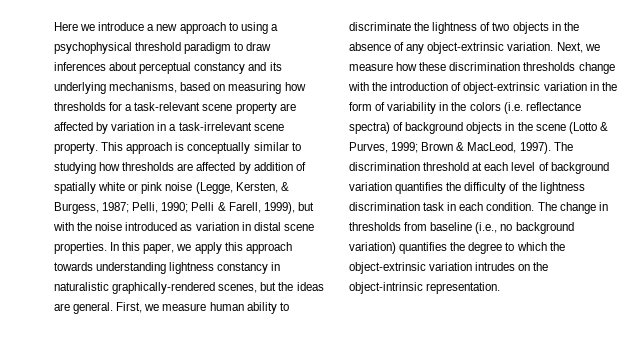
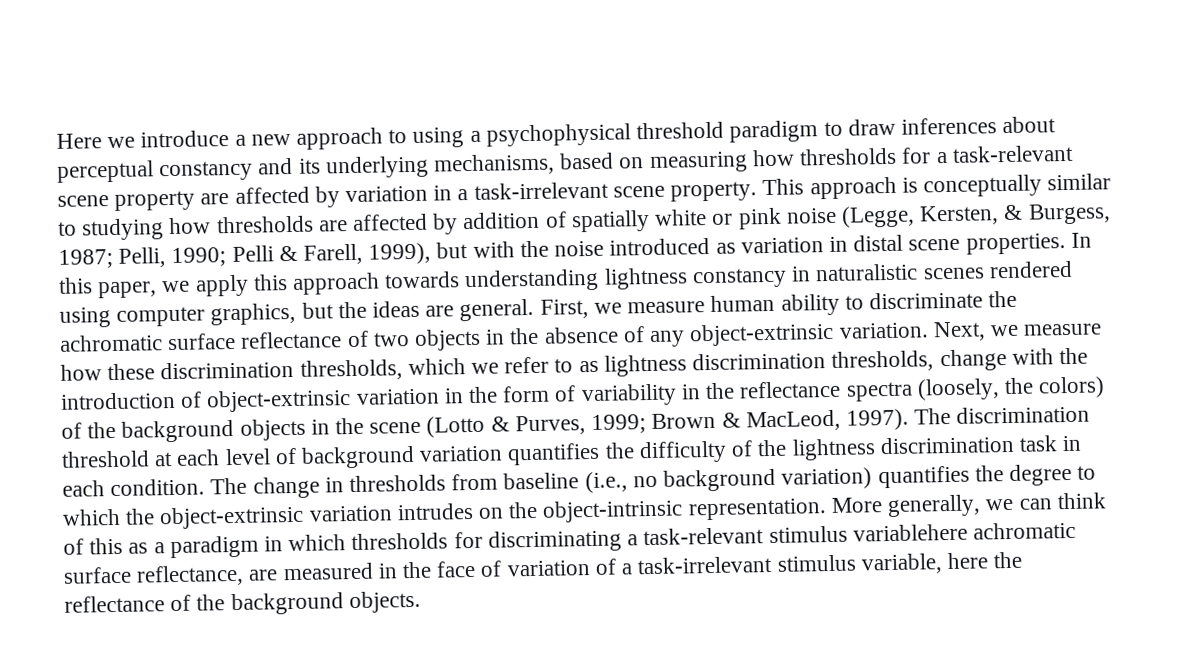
[112,282,258,294] graphically-rendered scenes, -> [922,260,1073,280] [59,302,297,328] scenes rendered using computer graphics,
[432,22,478,34] lightness -> [59,331,343,352] achromatic surface reflectance
[523,62,576,71] thresholds -> [299,350,935,381] thresholds, which we refer to as lightness discrimination thresholds,
[469,102,581,114] [349,122,404,134] colors (i.e. reflectance spectra) of -> [739,376,1106,402] [61,421,117,439] reflectance spectra (loosely, the colors) of the
(501, 288) none -> [830,492,1106,518] [63,521,1076,559] [63,551,1023,587] [64,590,421,616] More generally, we can think of this as a paradigm in which thresholds for discriminating a task-relevant stimulus variablehere achromatic surface reflectance, are measured in the face of variation of a task-irrelevant stimulus variable, here the reflectance of the background objects.

